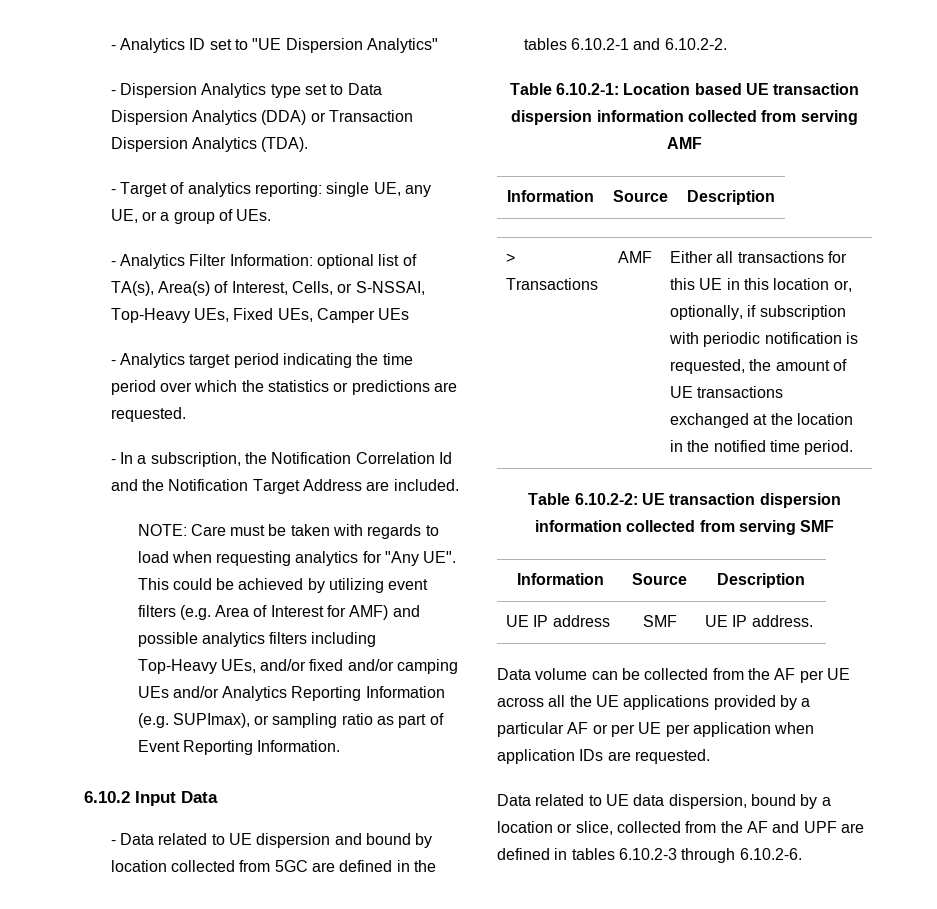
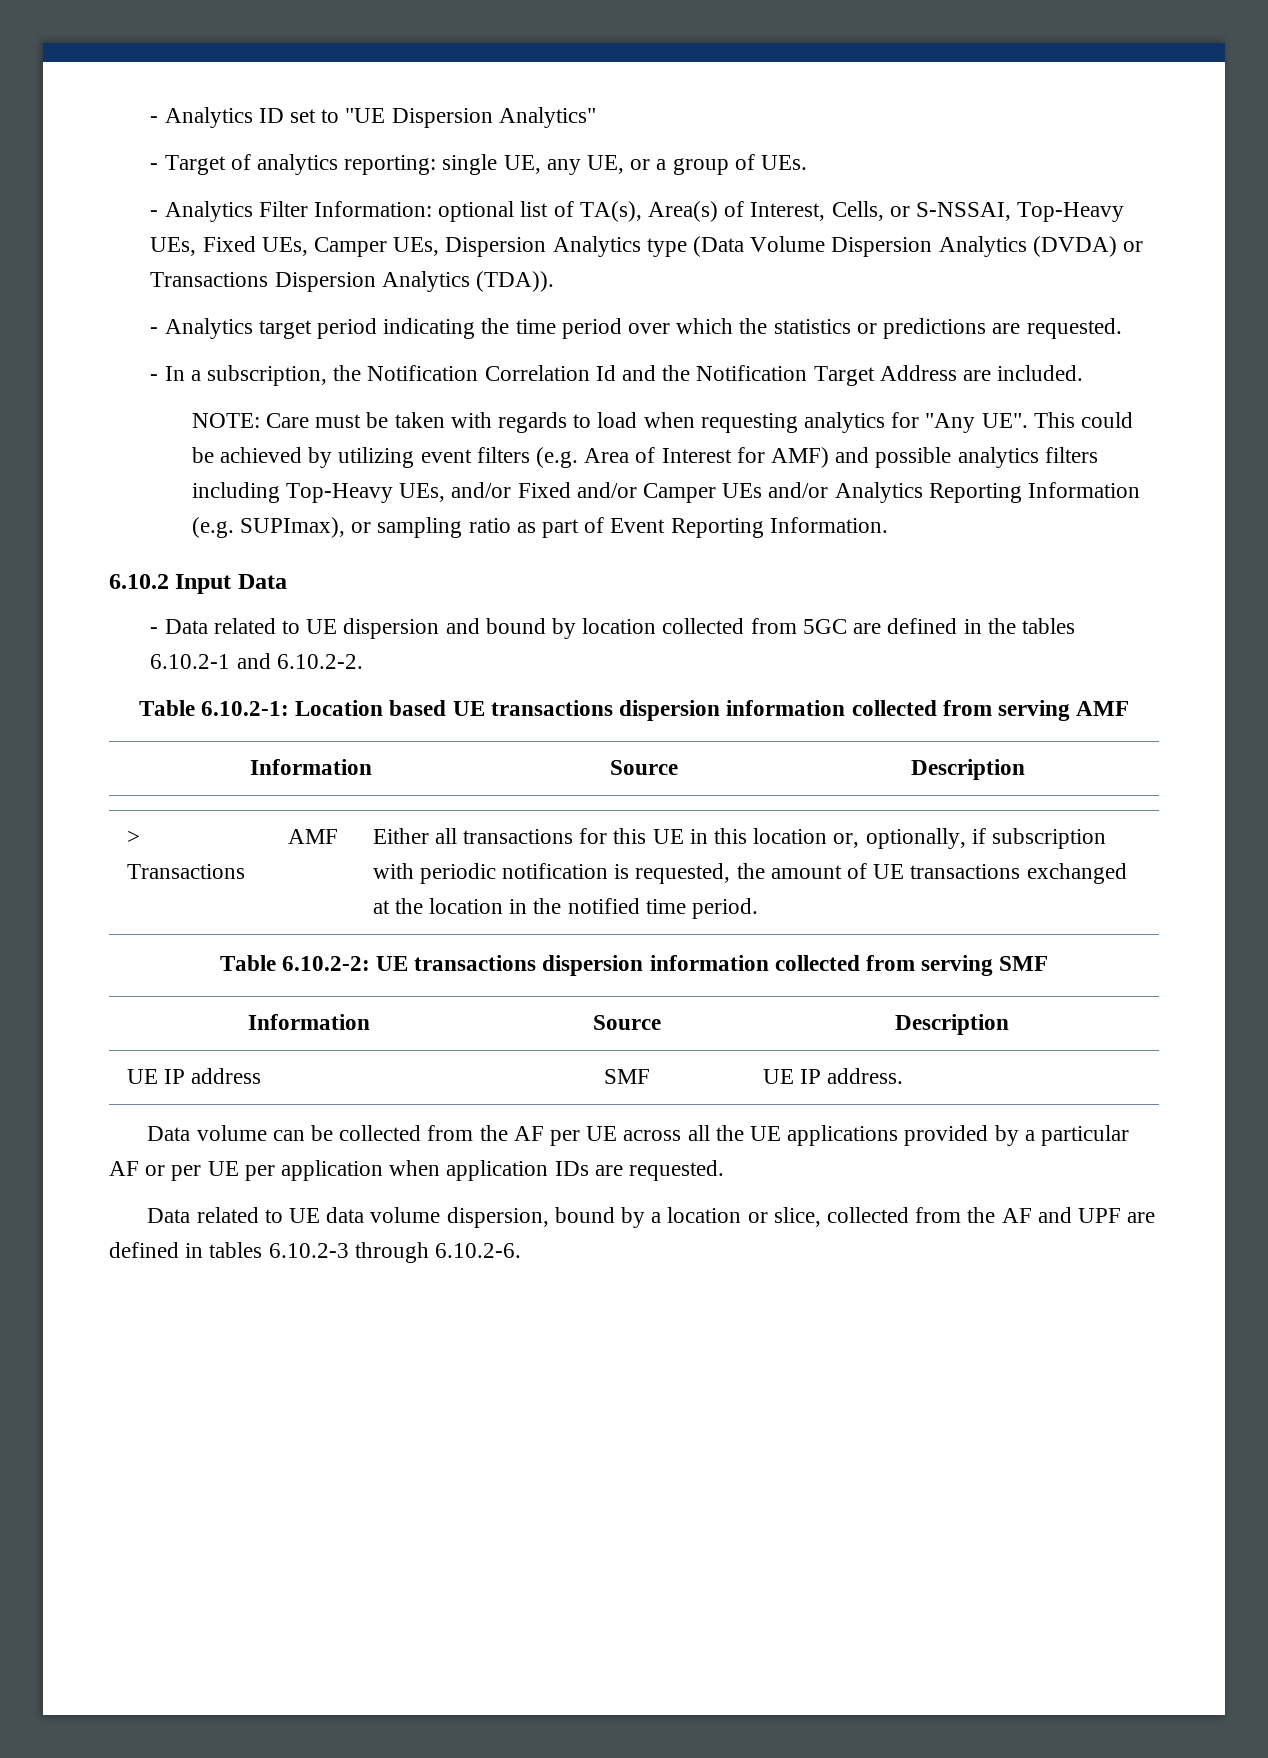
[110,83,382,98] [110,110,414,125] [110,137,309,152] // - Dispersion Analytics type set to Data Dispersion Analytics (DDA) or Transaction Dispersion Analytics (TDA). -> (596, 117) none
[378,308,410,320] UEs -> [393,236,1144,257] [150,271,554,292] UEs, Dispersion Analytics type (Data Volume Dispersion Analytics (DVDA) or Transactions Dispersion Analytics (TDA)).
[309,659,459,674] fixed and/or camping -> [517,482,716,503] Fixed and/or Camper
[773,83,860,95] transaction -> [490,700,613,716] transactions
[669,493,756,505] transaction -> [414,955,537,971] transactions
(665, 800) none -> [370,1207,441,1223] volume

